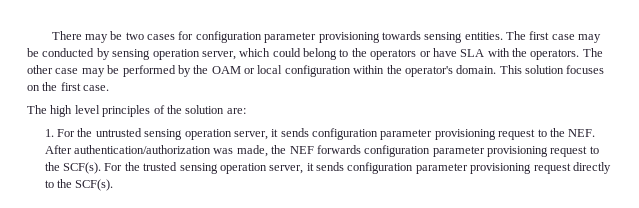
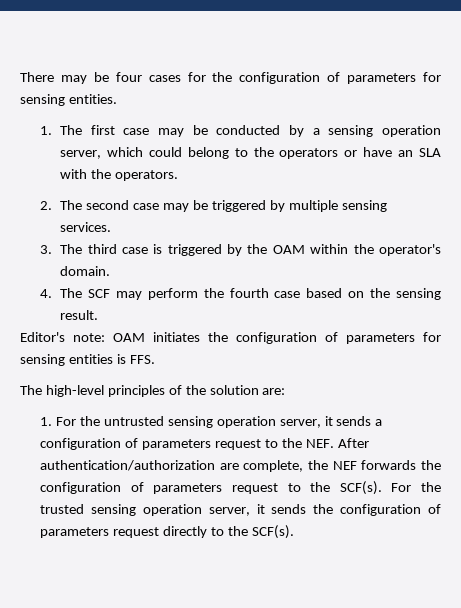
[125,32,144,40] two -> [115,72,142,82] four
[195,31,421,43] configuration parameter provisioning towards -> [212,72,441,84] the configuration of parameters for
(503, 36) none -> [40,126,53,135] // 1.
(110, 54) none -> [312,128,320,135] a
(457, 52) none -> [398,150,414,157] an
[582,48,603,57] [27,65,605,77] [27,82,110,91] [27,105,100,117] The other case may be performed by the OAM or local configuration within the operator's domain. This solution focuses on the first case. // The high level -> [40,200,387,212] [60,222,112,232] [40,244,441,256] [60,266,111,276] [40,288,441,300] [60,310,99,320] [20,332,441,344] [20,354,155,366] [20,385,104,397] // 2. The second case may be triggered by multiple sensing services. // 3. The third case is triggered by the OAM within the operator's domain. // 4. The SCF may perform the fourth case based on the sensing result. // Editor's note: OAM initiates the configuration of parameters for sensing entities is FFS. // The high-level
[312,128,496,140] configuration parameter provisioning -> [375,419,383,426] [40,438,211,450] a configuration of parameters
[213,145,268,157] was made, -> [219,460,304,472] are complete,
[364,145,549,157] configuration parameter provisioning -> [421,460,441,470] [40,482,223,494] the configuration of parameters
[347,162,532,174] configuration parameter provisioning -> [313,504,441,516] [40,527,110,538] the configuration of parameters

